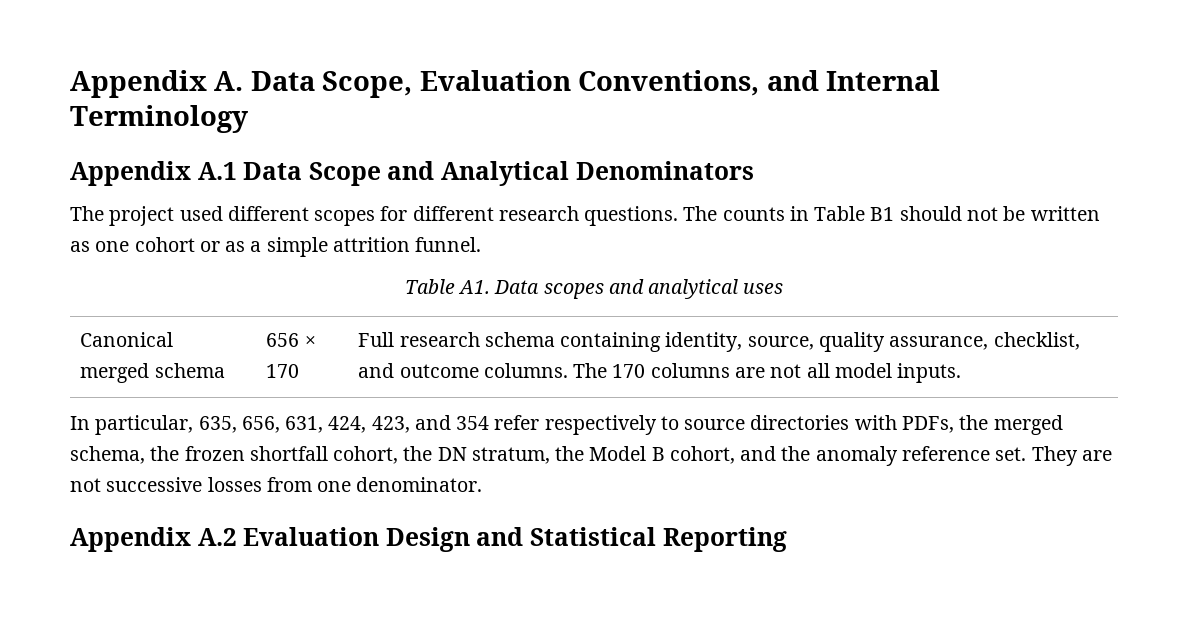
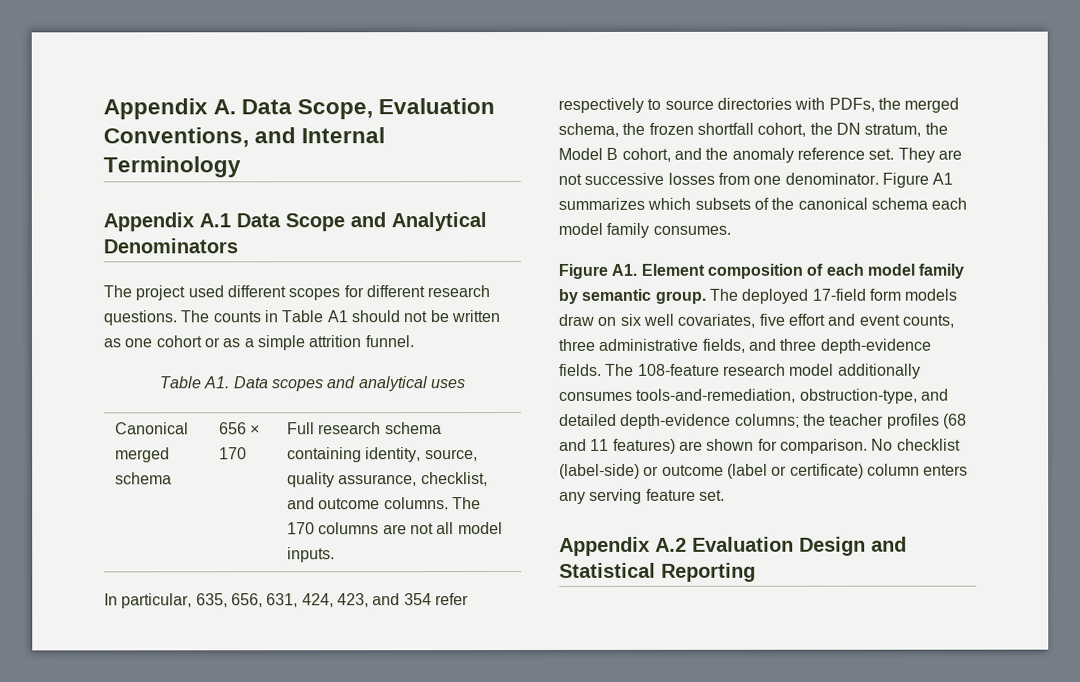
[870,207,895,221] B1 -> [326,310,348,323] A1
(483, 484) none -> [881,172,954,188] [558,197,968,210] [558,222,731,238] [558,263,965,279] [558,288,958,304] [558,313,954,328] [558,338,932,354] [559,363,921,379] [559,388,949,404] [559,413,967,429] [559,438,961,454] [559,463,969,479] [559,488,725,504] Figure A1 summarizes which subsets of the canonical schema each model family consumes. // Figure A1. Element composition of each model family by semantic group. The deployed 17-field form models draw on six well covariates, five effort and event counts, three administrative fields, and three depth-evidence fields. The 108-feature research model additionally consumes tools-and-remediation, obstruction-type, and detailed depth-evidence columns; the teacher profiles (68 and 11 features) are shown for comparison. No checklist (label-side) or outcome (label or certificate) column enters any serving feature set.

